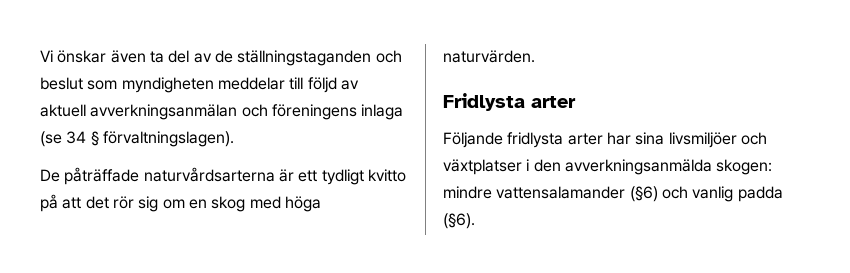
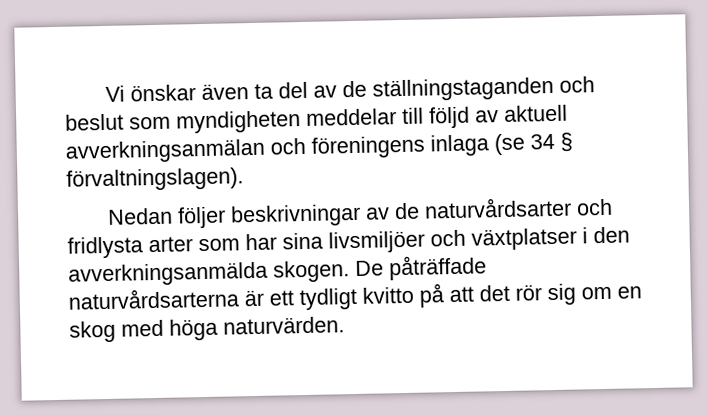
(234, 139) none -> [106,196,613,229] [67,226,630,259] [68,260,350,287] Nedan följer beskrivningar av de naturvårdsarter och fridlysta arter som har sina livsmiljöer och växtplatser i den avverkningsanmälda skogen.
[443,93,576,111] [443,132,767,148] [443,159,773,175] [443,186,783,202] [443,213,475,229] // Fridlysta arter // Följande fridlysta arter har sina livsmiljöer och växtplatser i den avverkningsanmälda skogen: mindre vattensalamander (§6) och vanlig padda (§6). -> (345, 325) none

